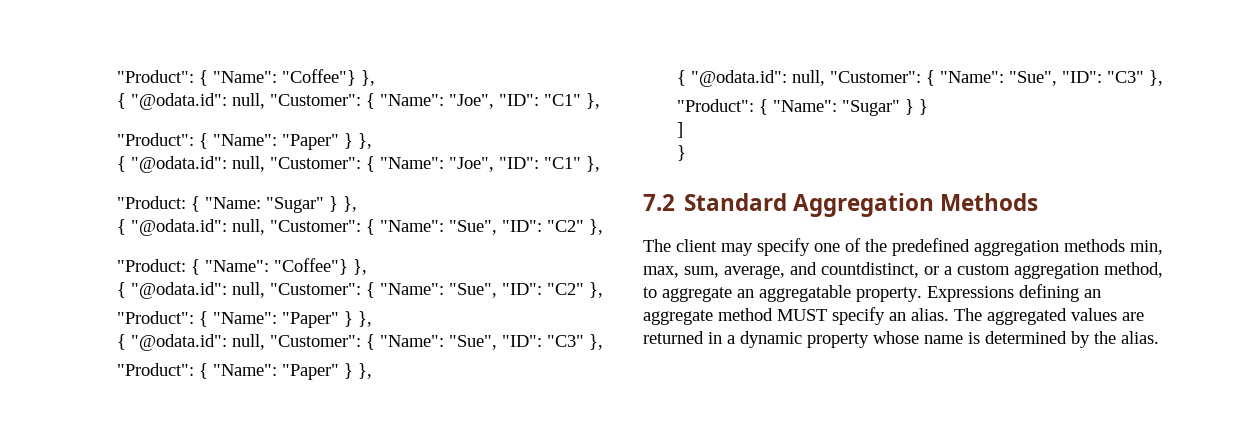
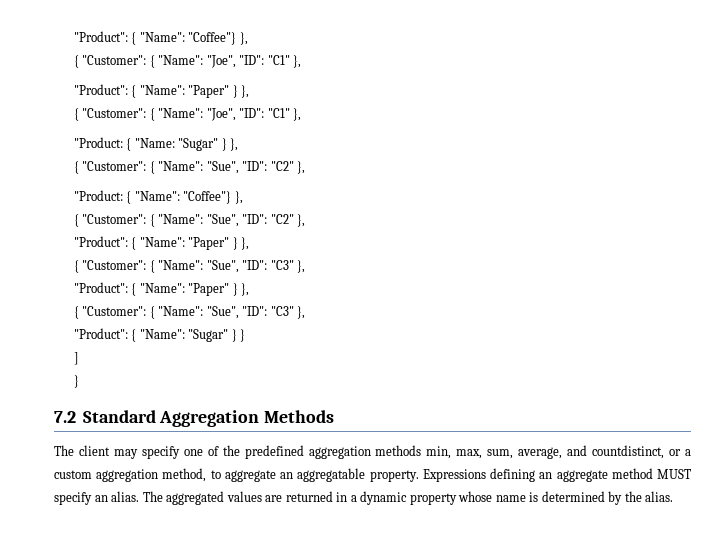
[130,93,265,110] "@odata.id": null, -> (79, 61) none
[130,156,265,173] "@odata.id": null, -> (79, 114) none
[130,219,265,236] "@odata.id": null, -> (79, 167) none
[130,282,265,299] "@odata.id": null, -> (79, 220) none
[130,334,265,351] "@odata.id": null, -> (79, 266) none
[690,70,825,87] "@odata.id": null, -> (79, 312) none

